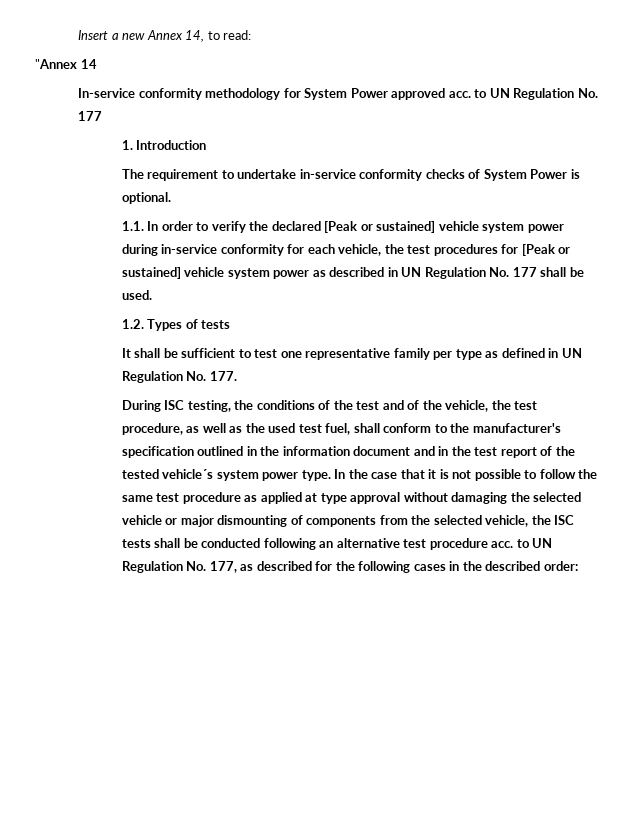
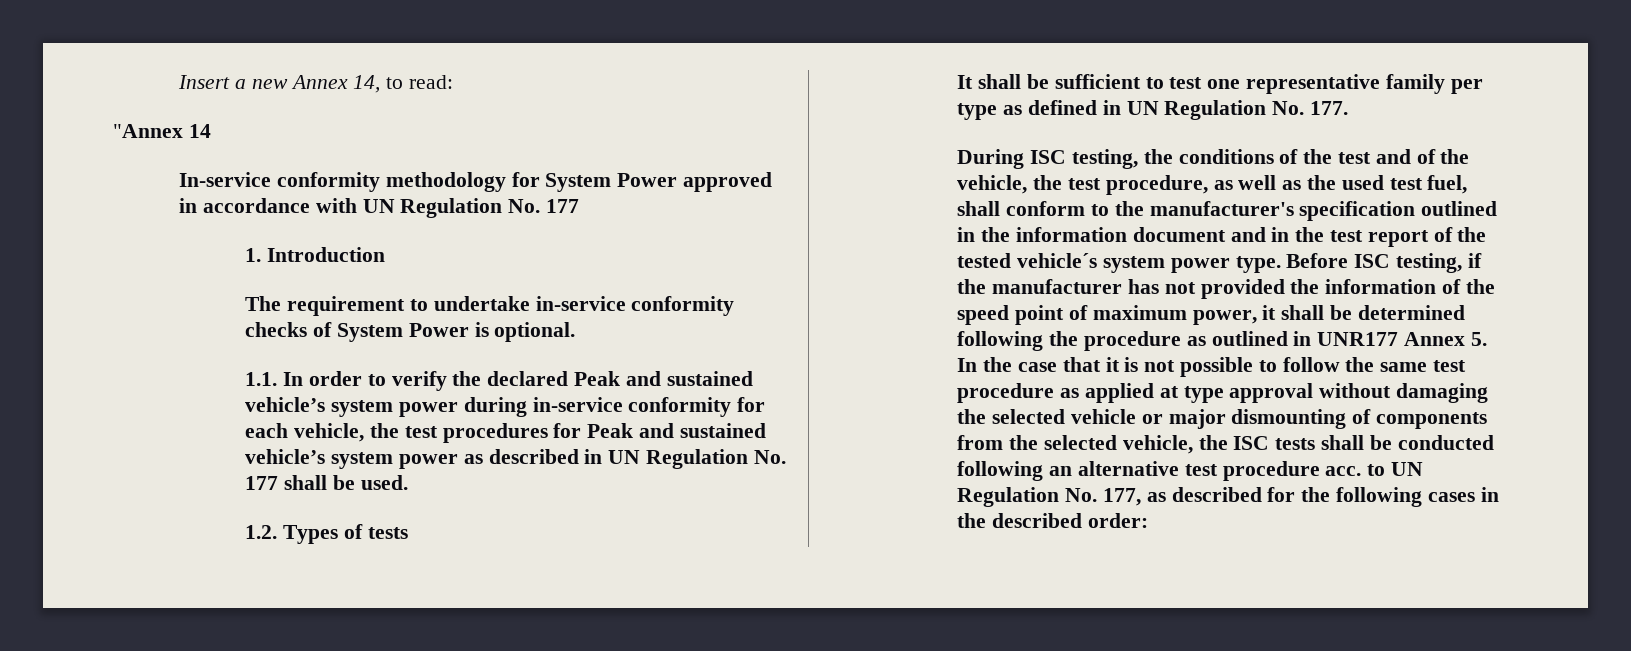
[448,89,488,98] acc. to -> [179,198,357,213] in accordance with
[324,221,479,233] [Peak or sustained] vehicle -> [574,371,753,386] [245,397,326,412] Peak and sustained vehicle’s
[521,244,571,256] [121,267,225,279] [Peak or sustained] vehicle -> [587,423,766,438] [245,449,326,464] Peak and sustained vehicle’s
(331, 475) none -> [1286,253,1482,273] [957,279,1495,299] [957,305,1465,325] [957,331,1487,351] Before ISC testing, if the manufacturer has not provided the information of the speed point of maximum power, it shall be determined following the procedure as outlined in UNR177 Annex 5.

